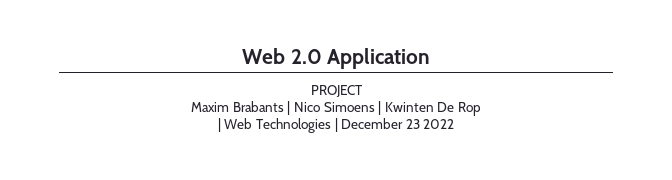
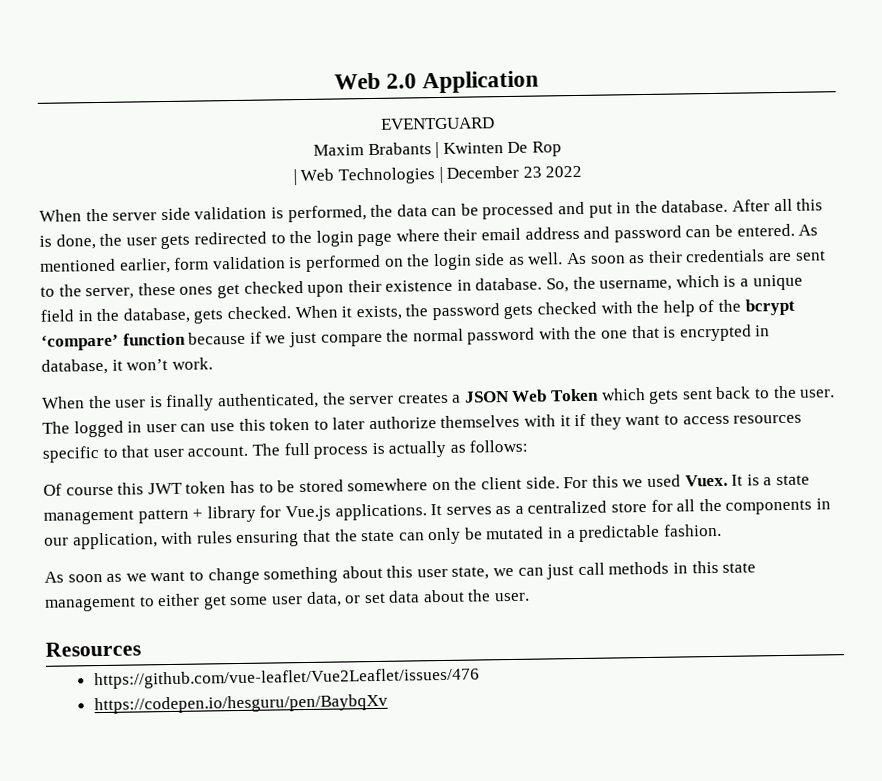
[310,85,362,97] PROJECT -> [380,117,495,130] EVENTGUARD
[293,101,382,115] Nico Simoens | -> (440, 150) none
(455, 124) none -> [39,198,824,223] [39,223,819,250] [40,249,826,274] [40,274,803,300] [40,298,795,324] [41,324,771,351] [41,357,213,375] [42,385,836,412] [42,413,803,438] [42,439,529,463] [43,474,810,496] [43,498,832,525] [44,523,722,550] [44,560,757,585] [44,589,531,612] [45,641,141,657] [93,667,480,690] [93,693,388,715] // When the server side validation is performed, the data can be processed and put in the database. After all this is done, the user gets redirected to the login page where their email address and password can be entered. As mentioned earlier, form validation is performed on the login side as well. As soon as their credentials are sent to the server, these ones get checked upon their existence in database. So, the username, which is a unique field in the database, gets checked. When it exists, the password gets checked with the help of the bcrypt ‘compare’ function because if we just compare the normal password with the one that is encrypted in database, it won’t work. // When the user is finally authenticated, the server creates a JSON Web Token which gets sent back to the user. The logged in user can use this token to later authorize themselves with it if they want to access resources specific to that user account. The full process is actually as follows: // Of course this JWT token has to be stored somewhere on the client side. For this we used Vuex. It is a state management pattern + library for Vue.js applications. It serves as a centralized store for all the components in our application, with rules ensuring that the state can only be mutated in a predictable fashion. // As soon as we want to change something about this user state, we can just call methods in this state management to either get some user data, or set data about the user. // Resources // https://github.com/vue-leaflet/Vue2Leaflet/issues/476 // https://codepen.io/hesguru/pen/BaybqXv

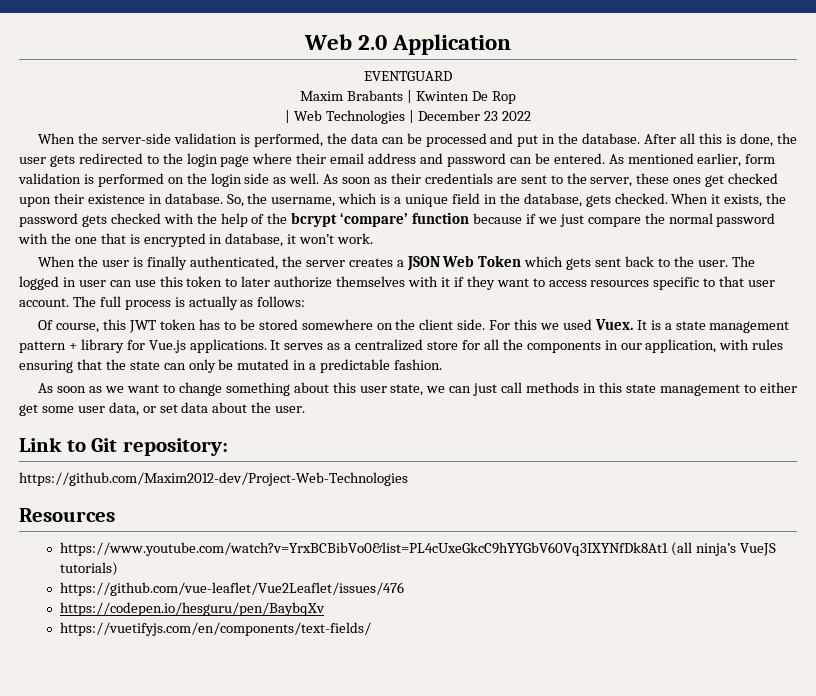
[112,207,191,221] server side -> [102,133,172,144] server-side
[65,486,114,496] course -> [56,323,100,333] course,
[45,641,141,657] Resources -> [19,437,228,456] [19,472,408,486] [19,508,115,522] [59,542,776,556] [59,562,118,576] Link to Git repository: // https://github.com/Maxim2012-dev/Project-Web-Technologies // Resources // https://www.youtube.com/watch?v=YrxBCBibVo0&list=PL4cUxeGkcC9hYYGbV60Vq3IXYNfDk8At1 (all ninja’s VueJS tutorials)
(388, 704) none -> [59,622,371,636] // https://vuetifyjs.com/en/components/text-fields/

